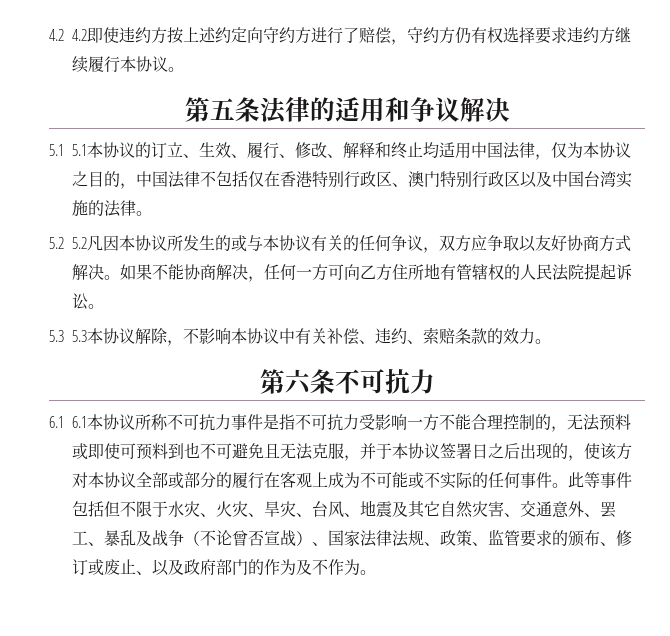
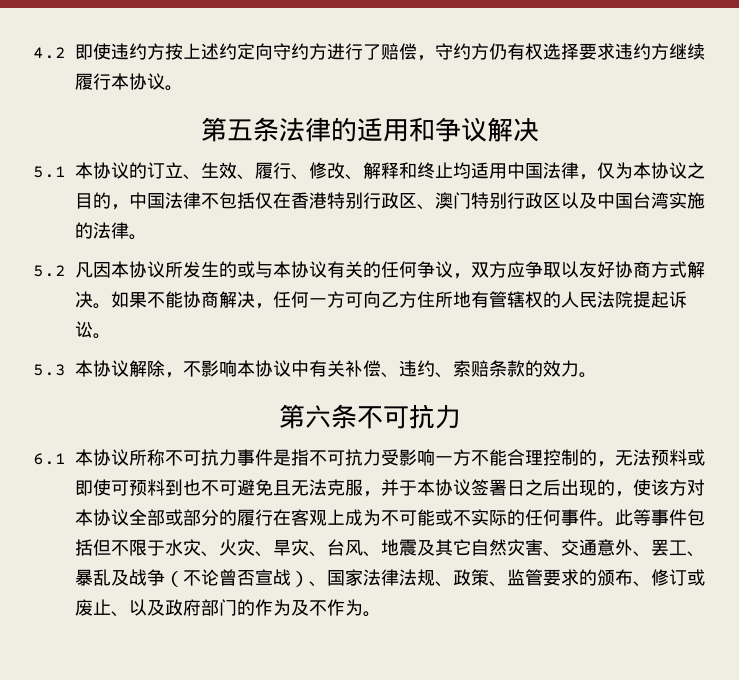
[49,29,88,41] 4.2 4.2 -> [33,47,66,59] 4.2
[72,144,88,156] 5.1 -> (66, 172) none
[72,237,88,249] 5.2 -> (66, 271) none
[72,330,88,342] 5.3 -> (66, 370) none
[72,416,88,428] 6.1 -> (66, 459) none

